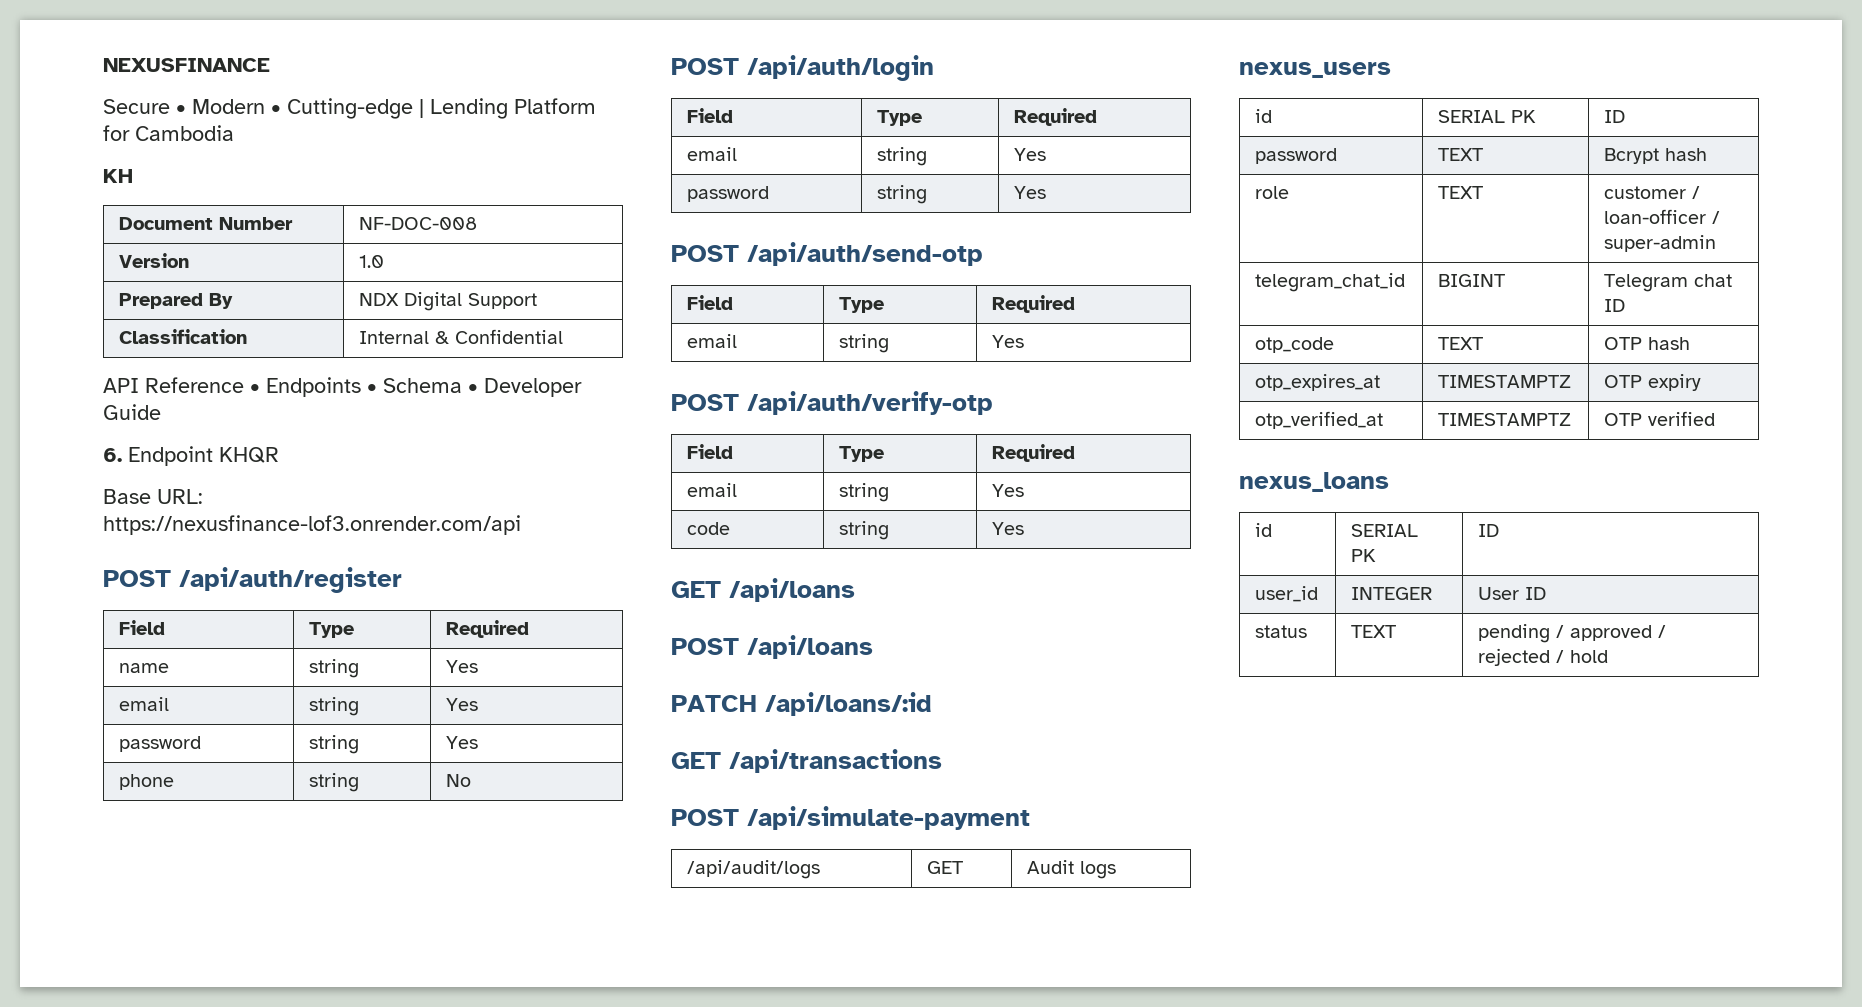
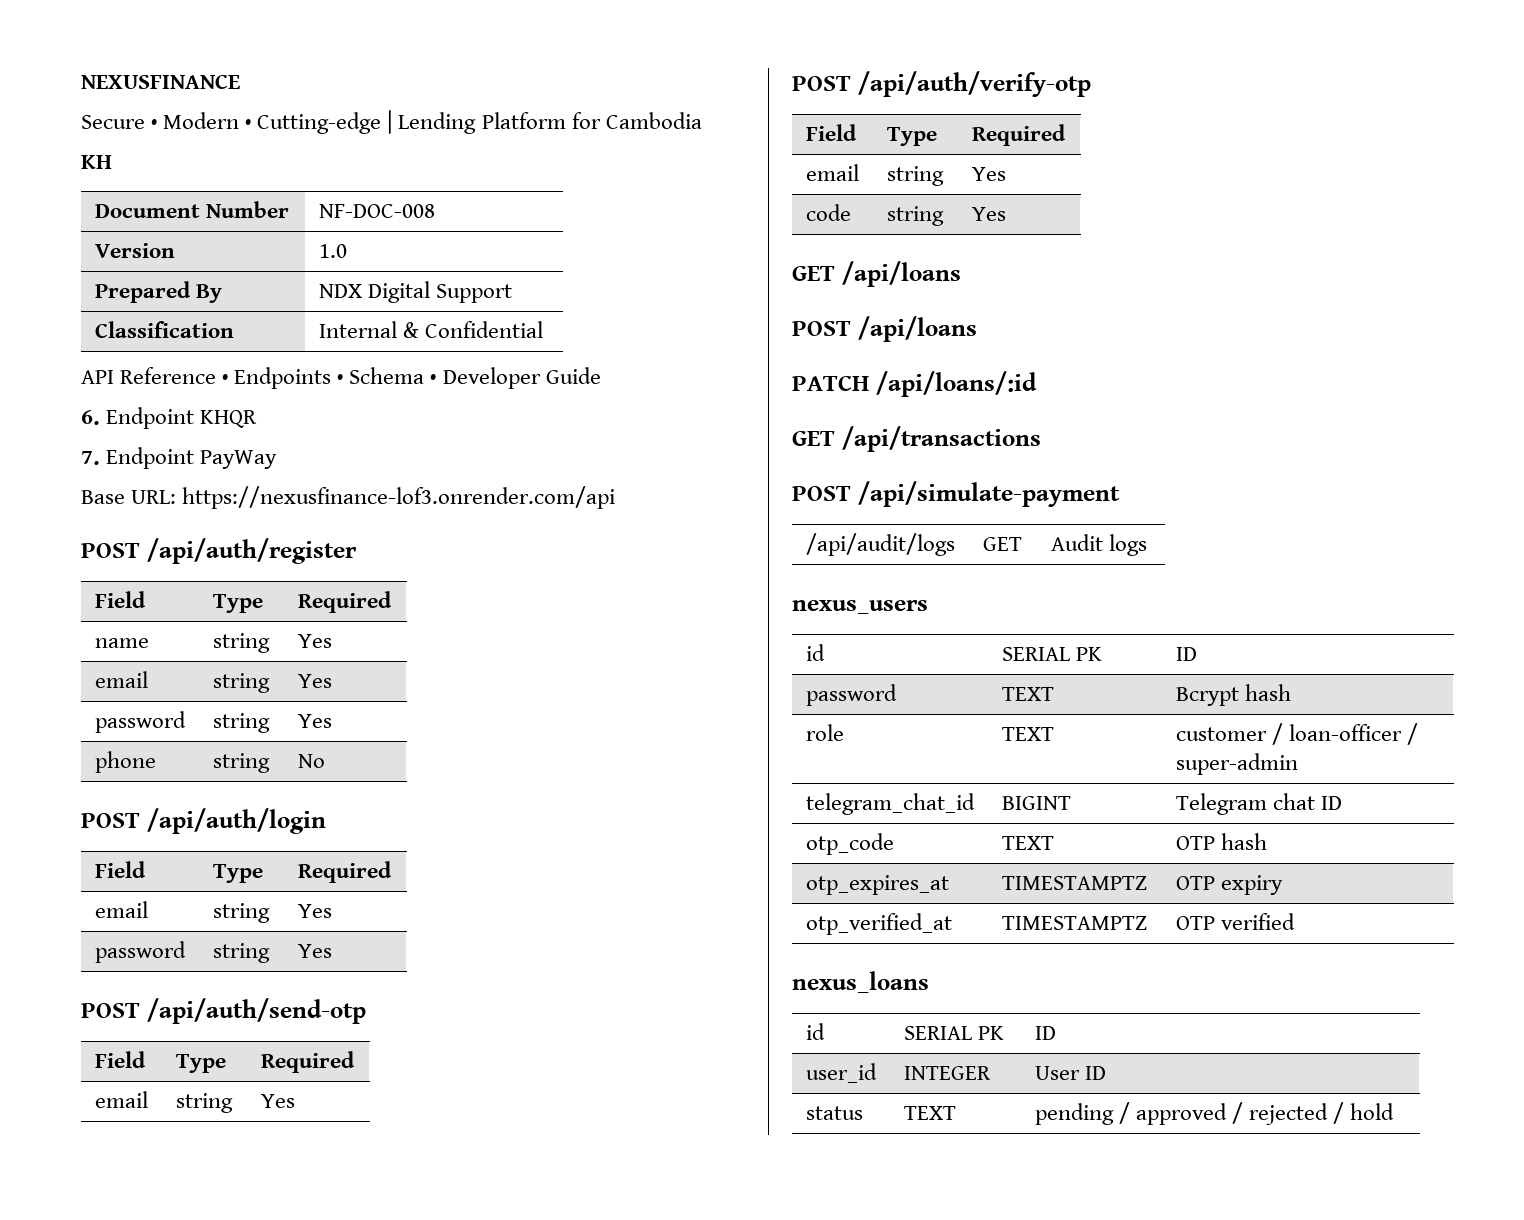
(279, 455) none -> [81,447,278,469] // 7. Endpoint PayWay

